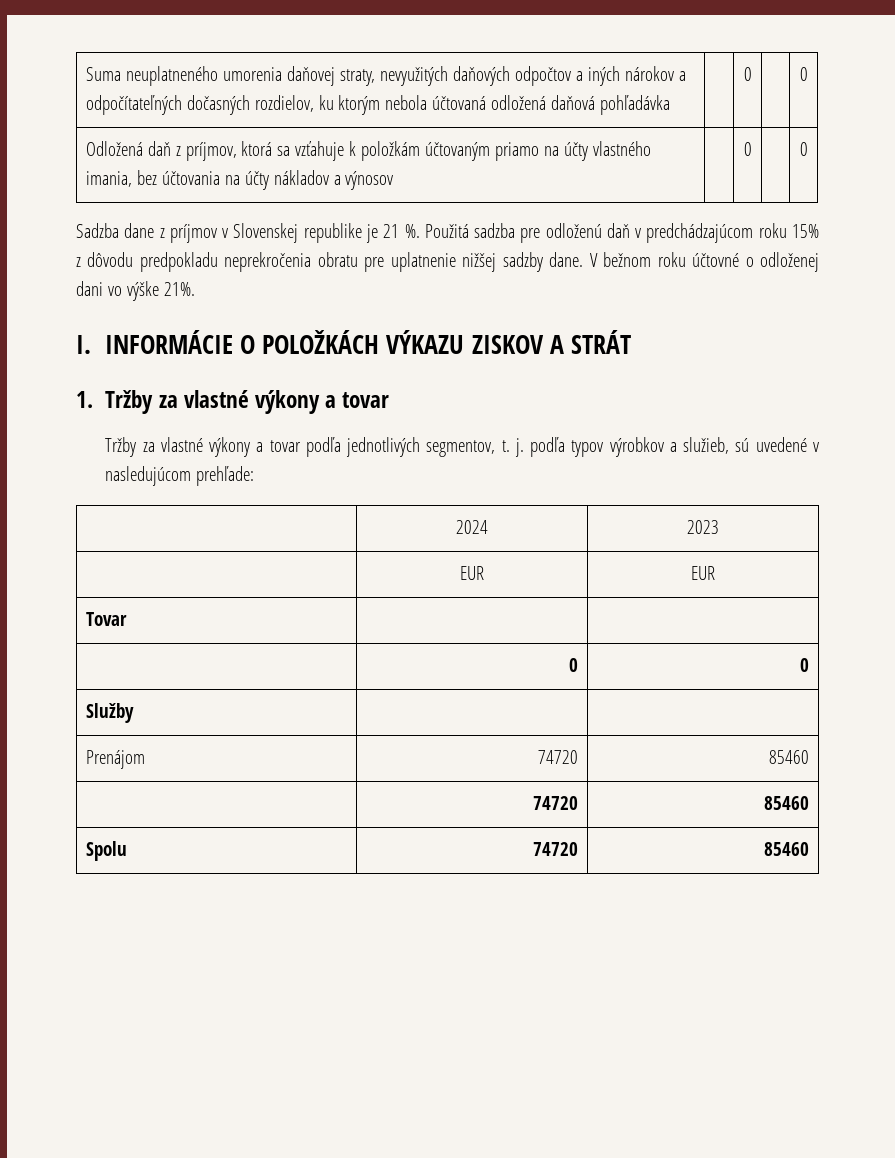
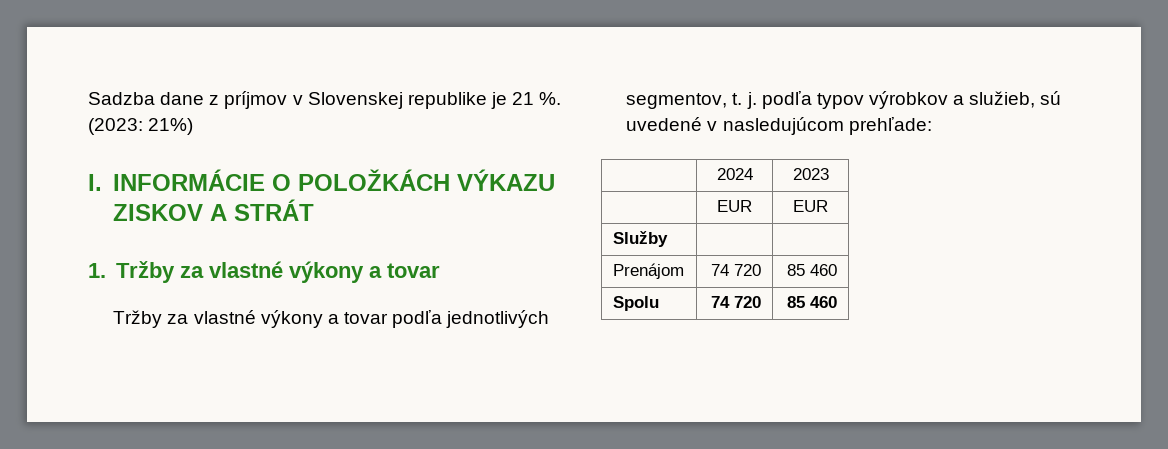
[85,66,687,86] [85,95,671,115] [744,67,753,81] [800,67,809,81] [85,141,652,161] [85,170,394,190] [744,142,753,156] [800,142,809,156] Suma neuplatneného umorenia daňovej straty, nevyužitých daňových odpočtov a iných nárokov a odpočítateľných dočasných rozdielov, ku ktorým nebola účtovaná odložená daňová pohľadávka | | 0 | | 0 // Odložená daň z príjmov, ktorá sa vzťahuje k položkám účtovaným priamo na účty vlastného imania, bez účtovania na účty nákladov a výnosov | | 0 | | 0 // -> (88, 98) none
[424,223,820,243] [76,252,820,272] [76,281,195,301] Použitá sadzba pre odloženú daň v predchádzajúcom roku 15% z dôvodu predpokladu neprekročenia obratu pre uplatnenie nižšej sadzby dane. V bežnom roku účtovné o odloženej dani vo výške 21%. -> [88,118,194,135] (2023: 21%)
[85,612,127,626] [569,658,579,672] [800,658,810,672] // Tovar | | // | 0 | 0 -> (828, 206) none
[538,750,579,764] [769,750,810,764] [533,796,579,810] [764,796,810,810] [85,841,127,861] [533,842,579,856] [764,842,810,856] 74720 | 85460 // | 74720 | 85460 // Spolu | 74720 | 85460 -> [711,264,762,276] [787,264,838,276] [612,296,659,311] [711,296,762,308] [787,296,838,308] 74 720 | 85 460 // Spolu | 74 720 | 85 460

